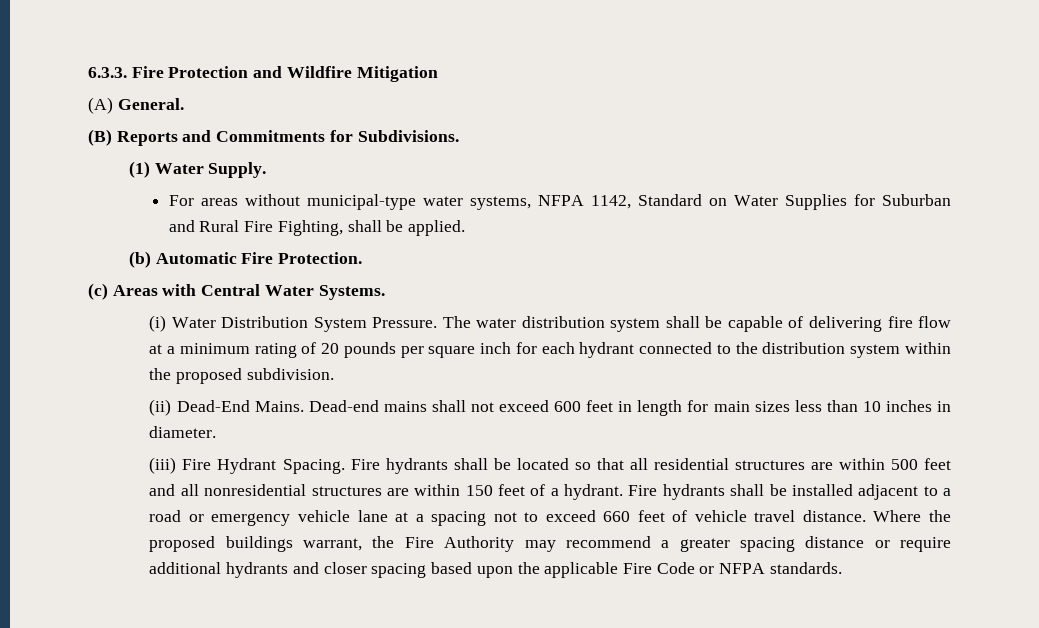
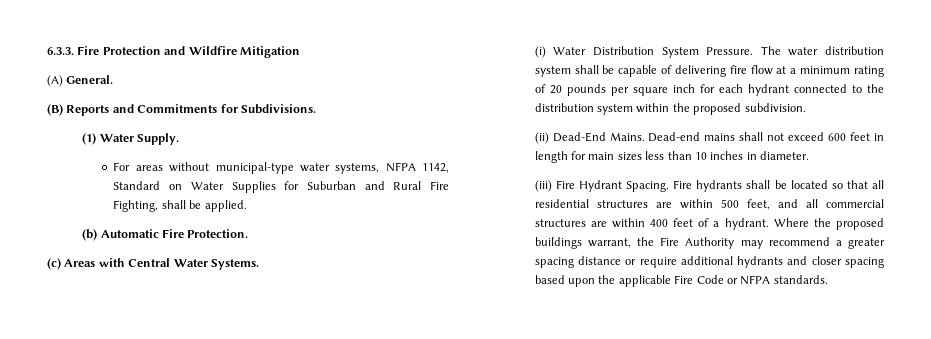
[924,458,952,470] feet -> [746,199,770,210] feet,
[204,484,493,496] nonresidential structures are within 150 -> [826,199,884,208] [534,218,669,228] commercial structures are within 400
[628,484,952,500] [149,510,866,526] Fire hydrants shall be installed adjacent to a road or emergency vehicle lane at a spacing not to exceed 660 feet of vehicle travel distance. -> (769, 224) none

